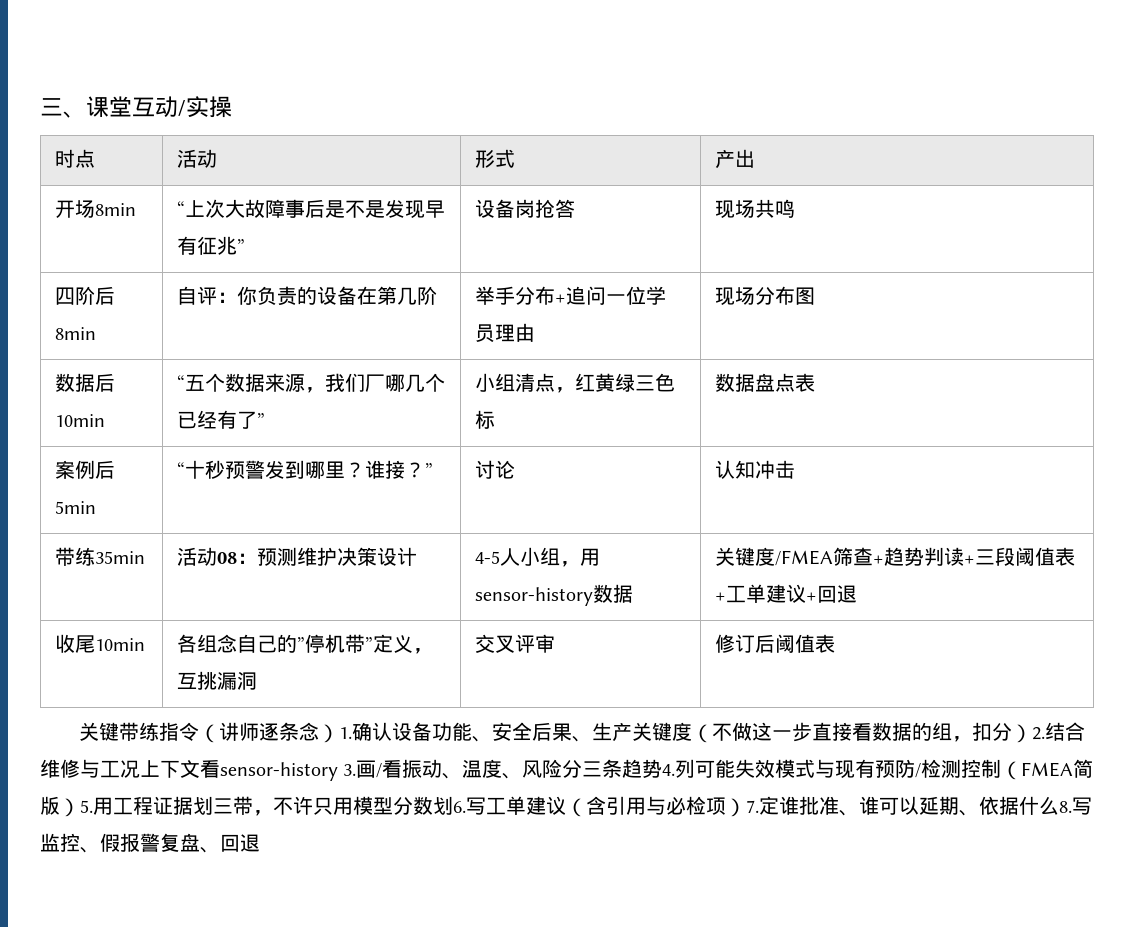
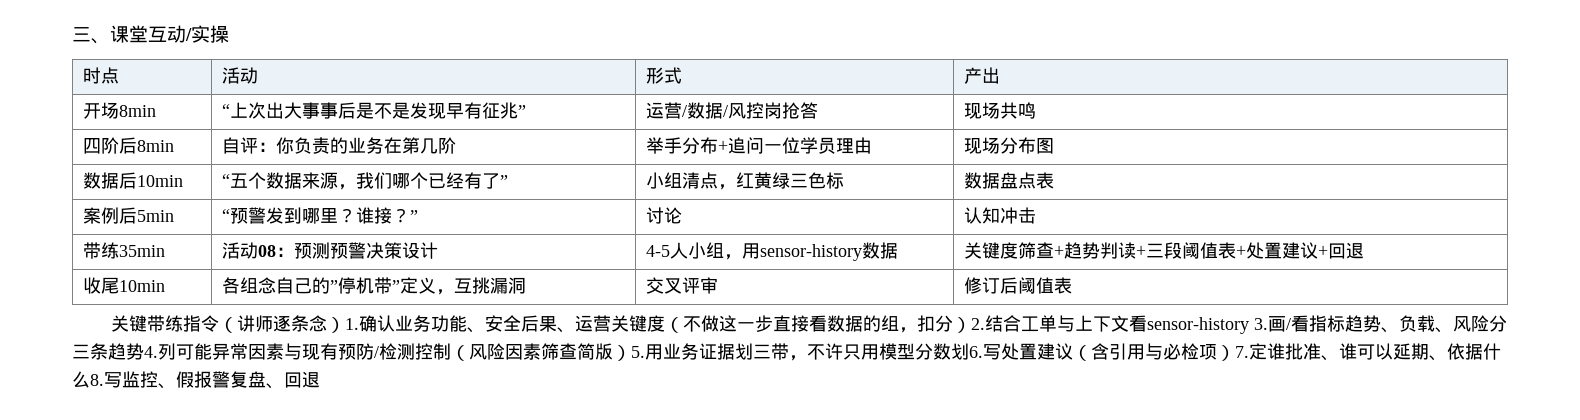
[225,199,286,218] 大故障 -> [265,102,320,119] 出大事
[475,199,516,218] 设备 -> [645,102,764,119] 运营/数据/风控
[317,286,358,305] 设备 -> [347,137,384,154] 业务
[365,374,426,392] 厂哪几 -> [391,173,410,189] 哪
[185,460,226,479] 十秒 -> (230, 215) none
[297,547,338,566] 维护 -> [329,242,366,259] 预警
[775,550,834,566] /FMEA -> (1018, 250) none
[726,584,767,603] 工单 -> [1245,242,1282,259] 处置
[391,722,432,741] 设备 -> [394,315,431,332] 业务
[591,722,632,741] 生产 -> [574,315,611,332] 运营
[40,759,140,778] 维修与工况 -> [1020,315,1075,332] 工单与
[402,759,503,779] 振动、温度 -> [1308,315,1435,333] 指标趋势、负载
[735,759,816,778] 失效模式 -> [212,343,284,360] 异常因素
[1021,762,1074,777] FMEA -> [469,343,577,360] 风险因素筛查
[113,796,153,815] 工程 -> [663,343,699,360] 业务
[486,796,526,815] 工单 -> [1001,343,1037,360] 处置

